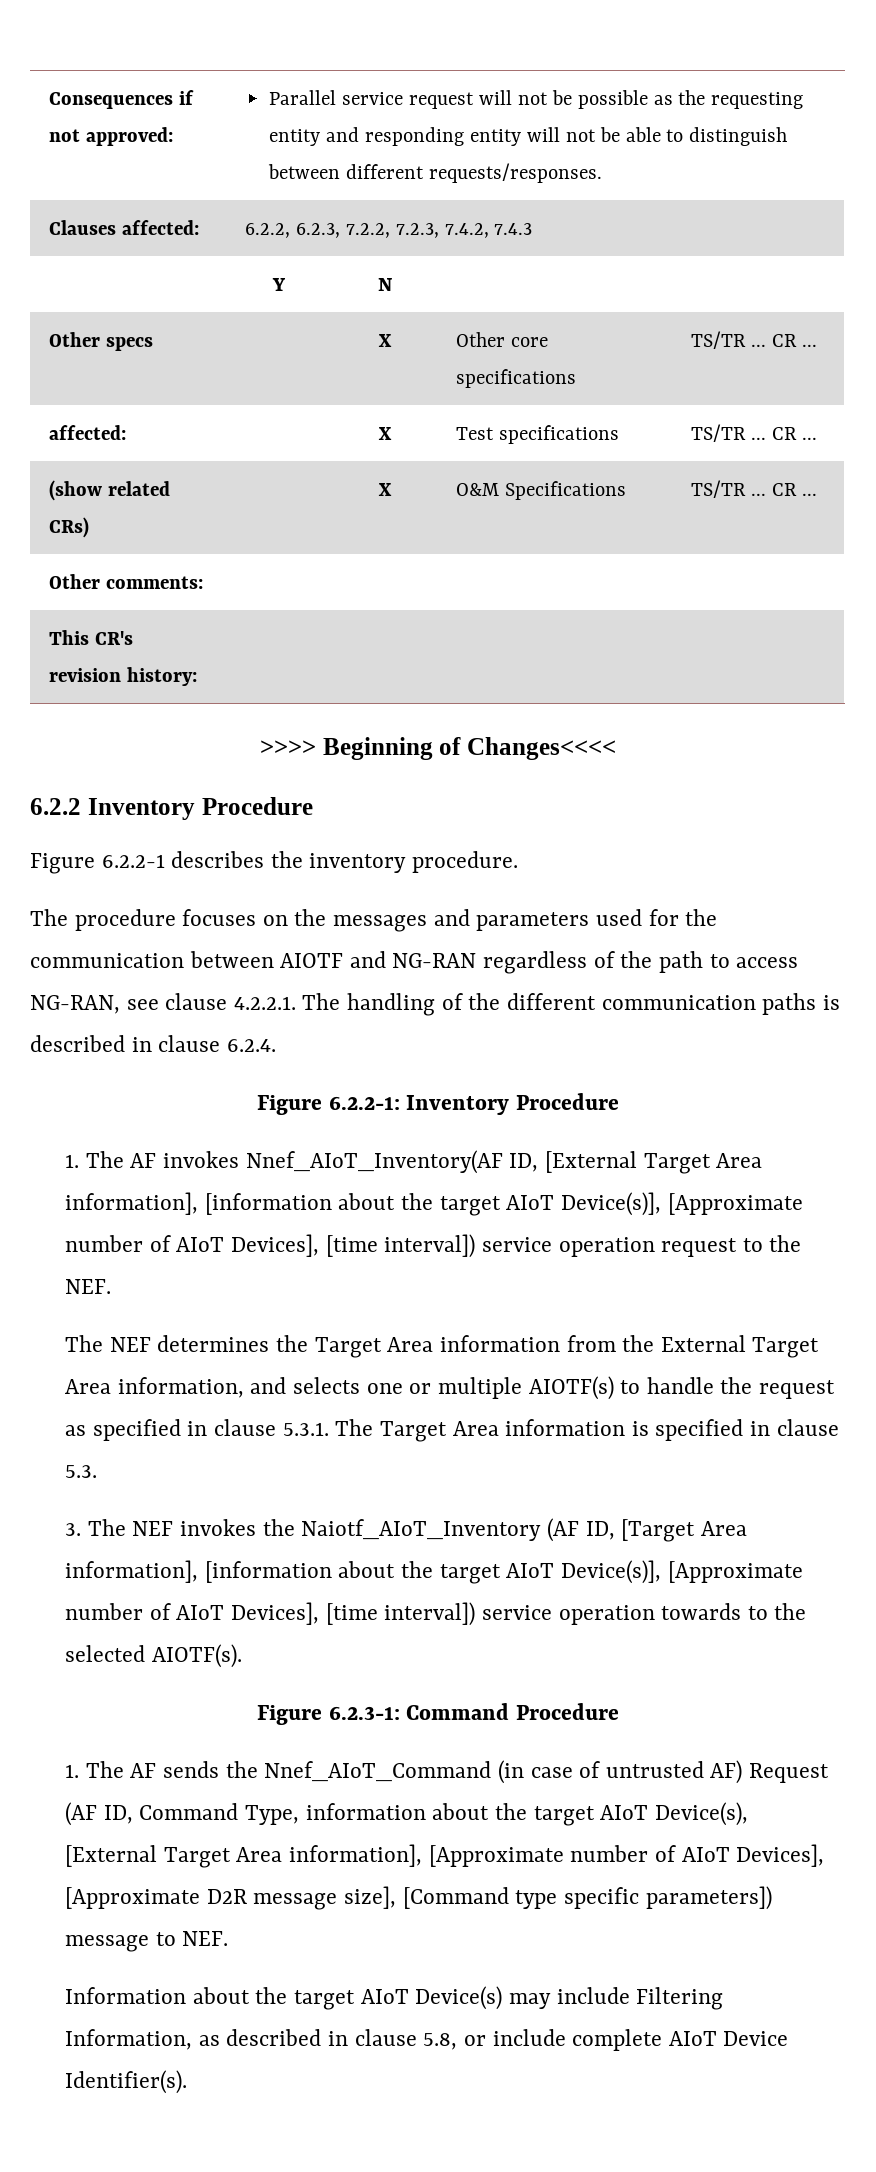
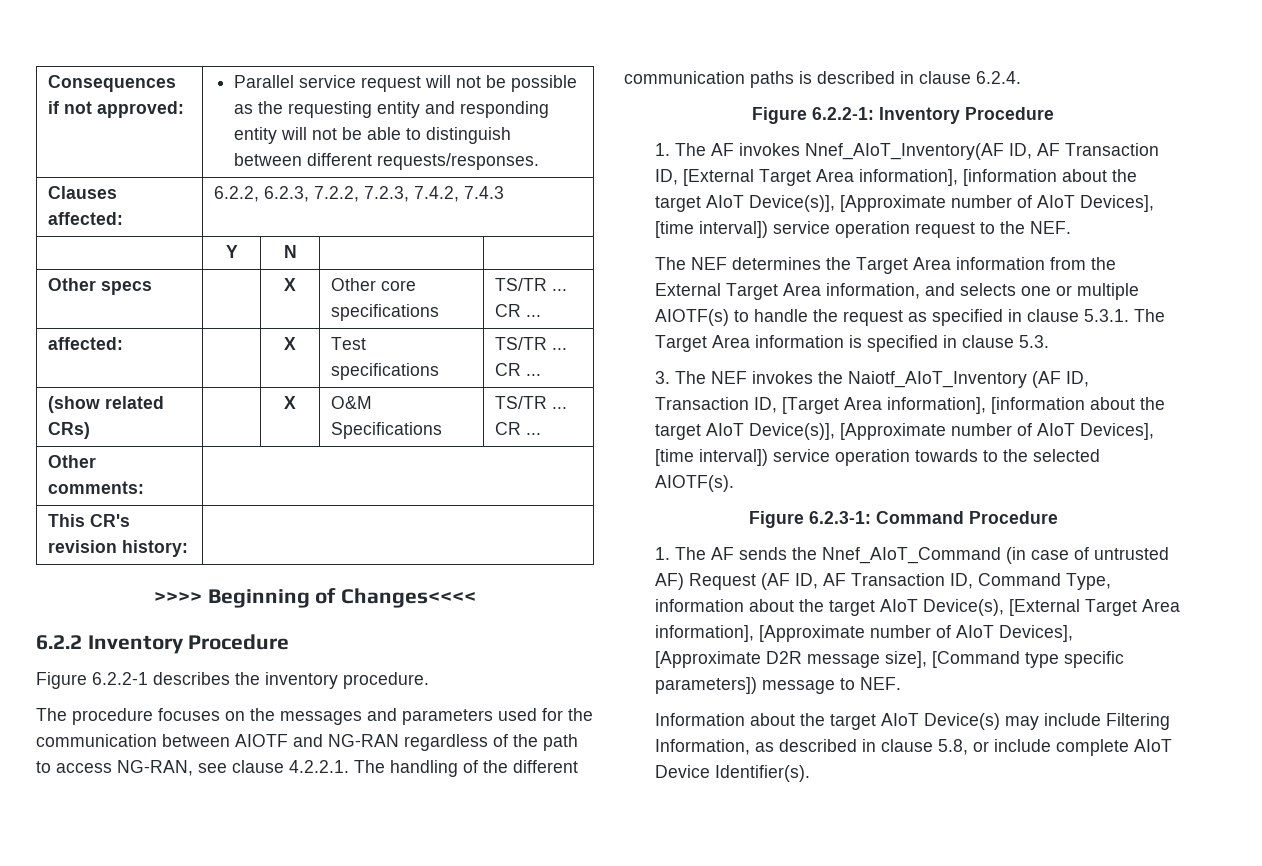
(539, 1162) none -> [1037,143,1160,156] [655,169,679,185] AF Transaction ID,
(615, 1530) none -> [655,397,778,413] Transaction ID,
(133, 1814) none -> [823,573,974,589] AF Transaction ID,

